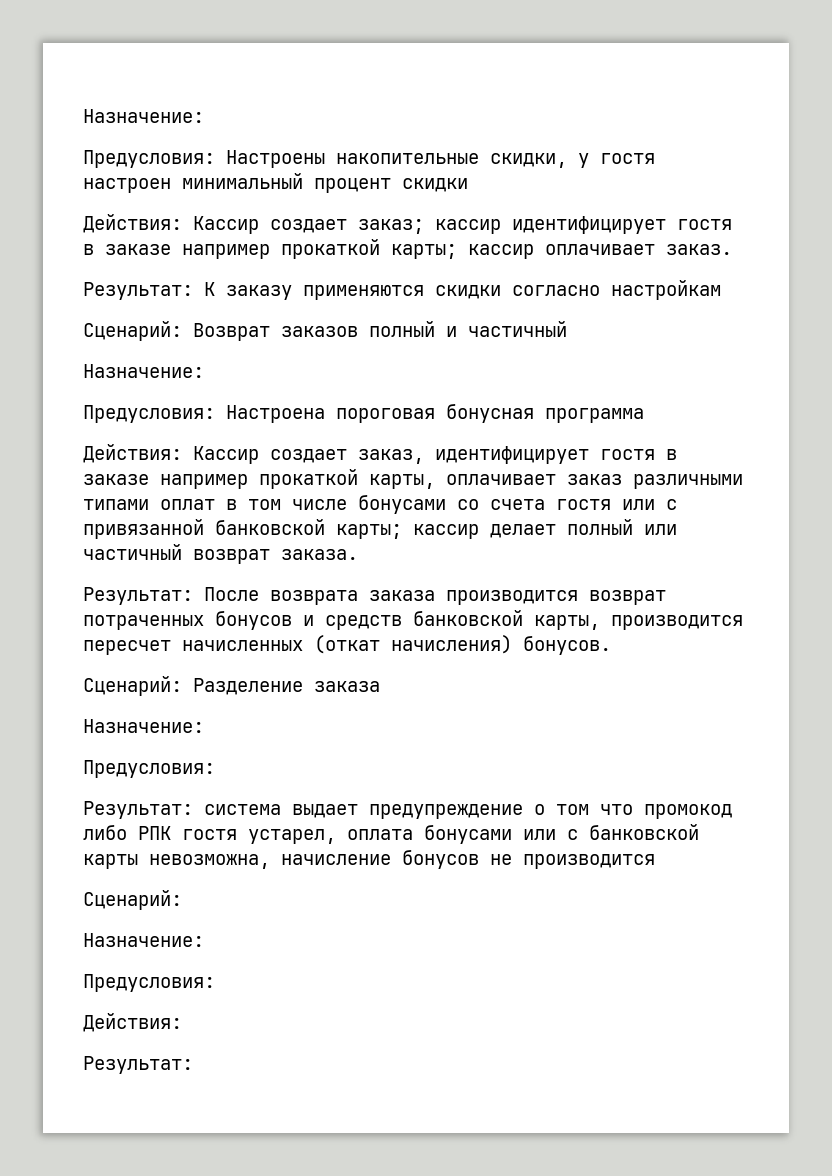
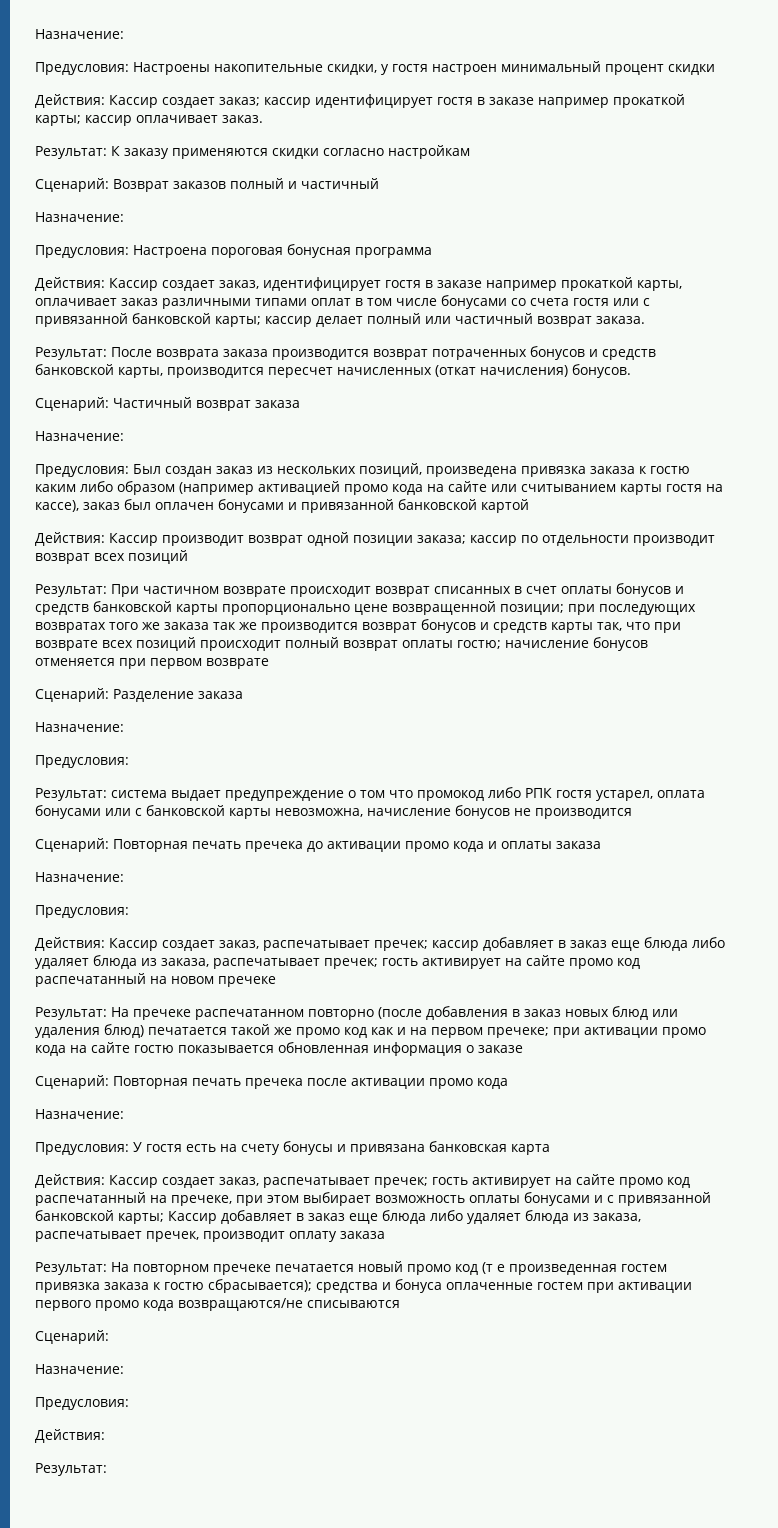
(611, 645) none -> [35,397,300,411] [35,431,124,441] [35,463,690,477] [35,481,723,495] [35,499,529,513] [35,532,715,546] [35,550,188,564] [35,583,684,597] [35,601,696,615] [35,619,681,633] [35,637,648,651] [35,658,269,669] // Сценарий: Частичный возврат заказа // Назначение: // Предусловия: Был создан заказ из нескольких позиций, произведена привязка заказа к гостю каким либо образом (например активацией промо кода на сайте или считыванием карты гостя на кассе), заказ был оплачен бонусами и привязанной банковской картой // Действия: Кассир производит возврат одной позиции заказа; кассир по отдельности производит возврат всех позиций // Результат: При частичном возврате происходит возврат списанных в счет оплаты бонусов и средств банковской карты пропорционально цене возвращенной позиции; при последующих возвратах того же заказа так же производится возврат бонусов и средств карты так, что при возврате всех позиций происходит полный возврат оплаты гостю; начисление бонусов отменяется при первом возврате
(655, 861) none -> [35,838,601,852] [35,872,124,882] [35,905,129,918] [35,937,725,951] [35,955,640,969] [35,973,276,987] [35,1006,678,1020] [35,1024,706,1038] [35,1042,523,1056] [35,1075,508,1089] [35,1109,124,1119] [35,1141,550,1155] [35,1174,690,1188] [35,1192,711,1206] [35,1210,641,1224] [35,1231,385,1242] [35,1261,667,1275] [35,1279,692,1293] [35,1298,400,1311] // Сценарий: Повторная печать пречека до активации промо кода и оплаты заказа // Назначение: // Предусловия: // Действия: Кассир создает заказ, распечатывает пречек; кассир добавляет в заказ еще блюда либо удаляет блюда из заказа, распечатывает пречек; гость активирует на сайте промо код распечатанный на новом пречеке // Результат: На пречеке распечатанном повторно (после добавления в заказ новых блюд или удаления блюд) печатается такой же промо код как и на первом пречеке; при активации промо кода на сайте гостю показывается обновленная информация о заказе // Сценарий: Повторная печать пречека после активации промо кода // Назначение: // Предусловия: У гостя есть на счету бонусы и привязана банковская карта // Действия: Кассир создает заказ, распечатывает пречек; гость активирует на сайте промо код распечатанный на пречеке, при этом выбирает возможность оплаты бонусами и с привязанной банковской карты; Кассир добавляет в заказ еще блюда либо удаляет блюда из заказа, распечатывает пречек, производит оплату заказа // Результат: На повторном пречеке печатается новый промо код (т е произведенная гостем привязка заказа к гостю сбрасывается); средства и бонуса оплаченные гостем при активации первого промо кода возвращаются/не списываются

